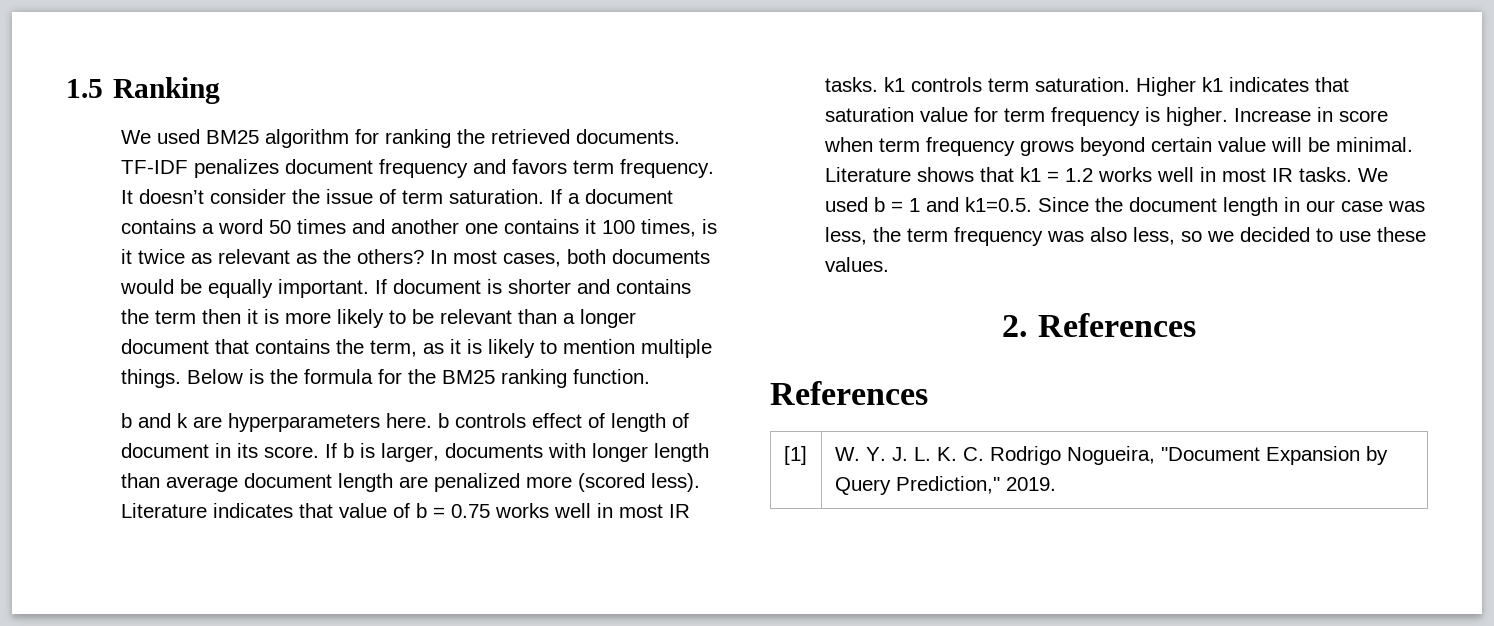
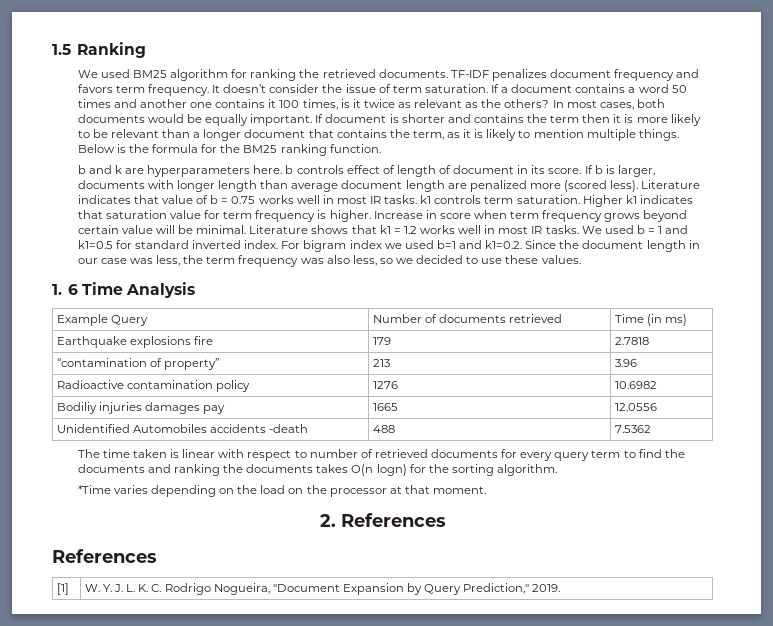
[965,197,1033,212] k1=0.5. -> [77,240,523,252] k1=0.5 for standard inverted index. For bigram index we used b=1 and k1=0.2.
(890, 264) none -> [52,282,196,298] [56,314,149,326] [372,314,563,323] [614,314,688,326] [56,336,214,348] [372,337,391,345] [614,337,649,345] [56,358,220,370] [372,359,390,367] [614,359,637,367] [56,380,251,392] [372,381,398,389] [614,381,657,389] [56,402,226,414] [372,403,398,411] [614,403,657,411] [56,424,309,433] [372,425,395,433] [614,425,651,433] [77,449,685,461] [77,464,558,476] [77,485,487,497] // 1. 6 Time Analysis // Example Query | Number of documents retrieved | Time (in ms) // Earthquake explosions fire | 179 | 2.7818 // “contamination of property” | 213 | 3.96 // Radioactive contamination policy | 1276 | 10.6982 // Bodiliy injuries damages pay | 1665 | 12.0556 // Unidentified Automobiles accidents -death | 488 | 7.5362 // The time taken is linear with respect to number of retrieved documents for every query term to find the documents and ranking the documents takes O(n logn) for the sorting algorithm. // *Time varies depending on the load on the processor at that moment.

